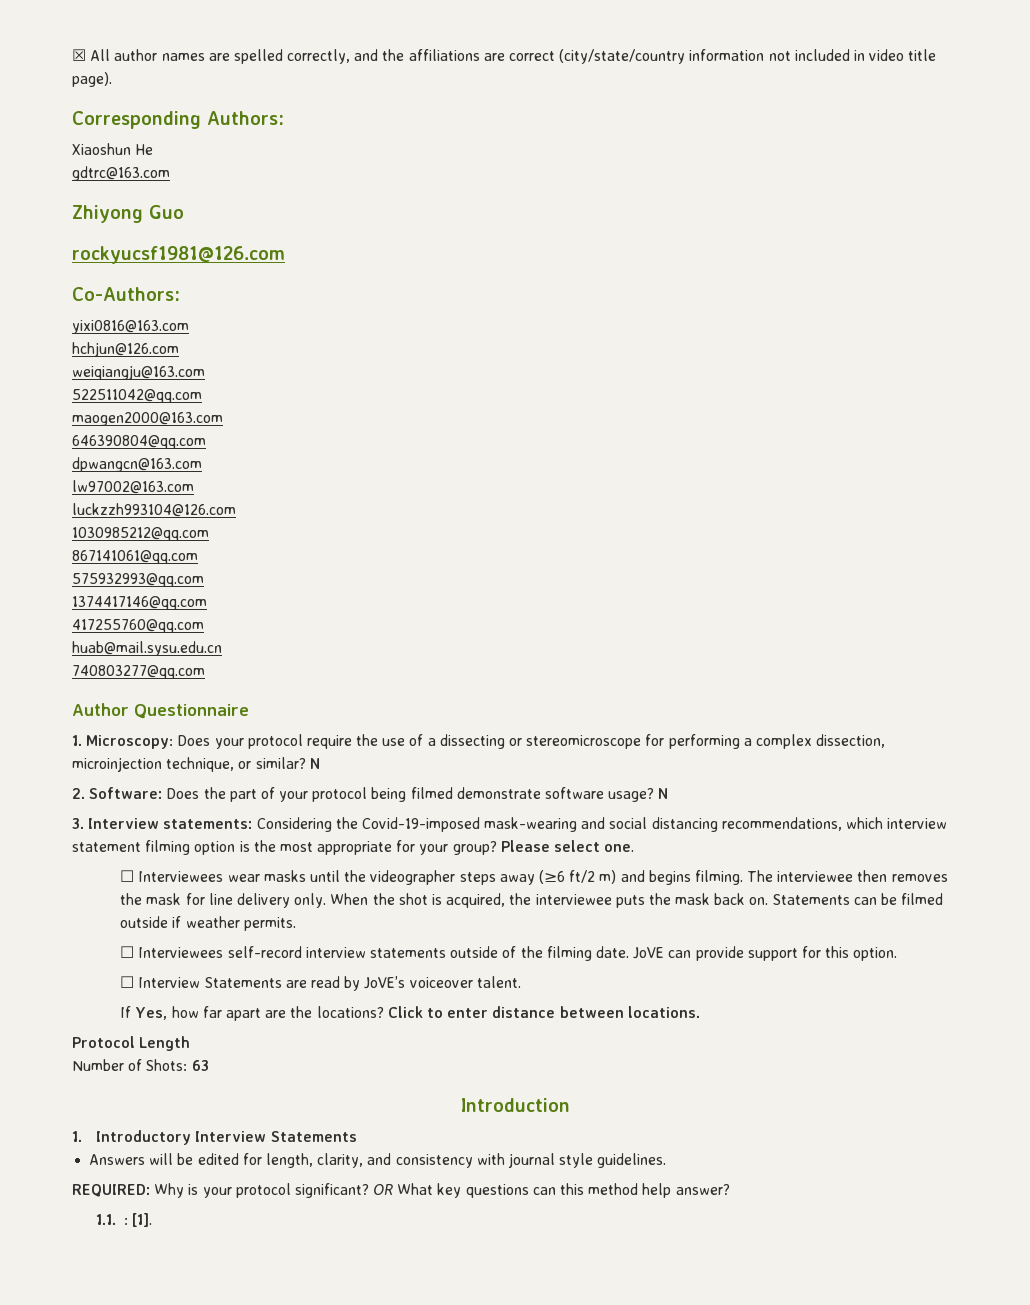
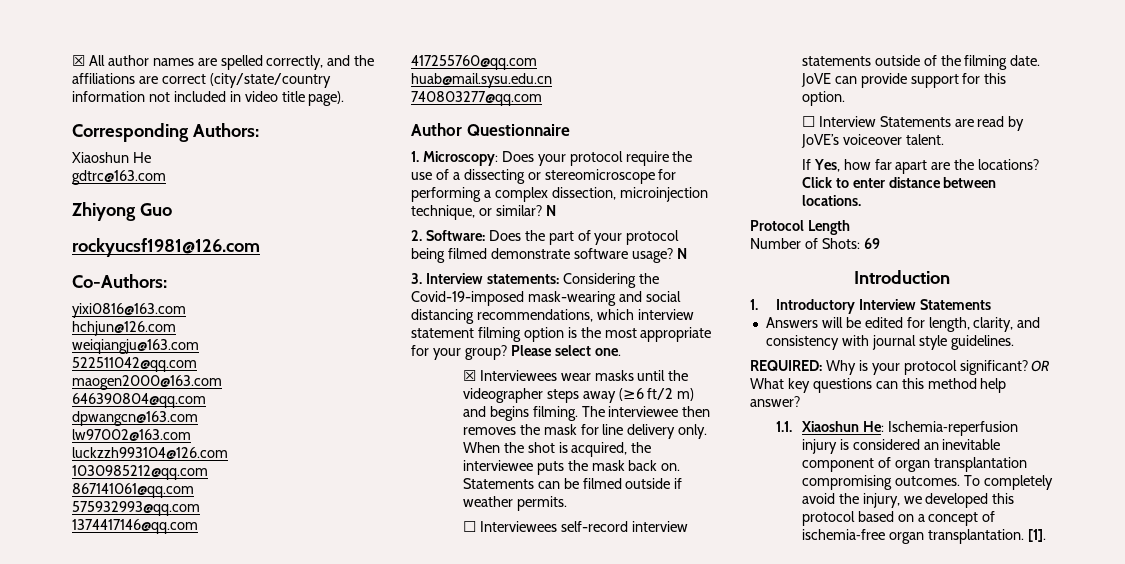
[120,870,135,882] ☐ -> [462,370,476,381] ☒
[191,1060,209,1071] 63 -> [863,238,880,249] 69
[123,1218,128,1225] : -> [800,421,1018,436] [801,439,1001,454] [801,457,1027,472] [801,475,1053,490] [801,493,1015,508] [801,511,996,526] [801,529,1024,544] Xiaoshun He: Ischemia‐reperfusion injury is considered an inevitable component of organ transplantation compromising outcomes. To completely avoid the injury, we developed this protocol based on a concept of ischemia‐free organ transplantation.

